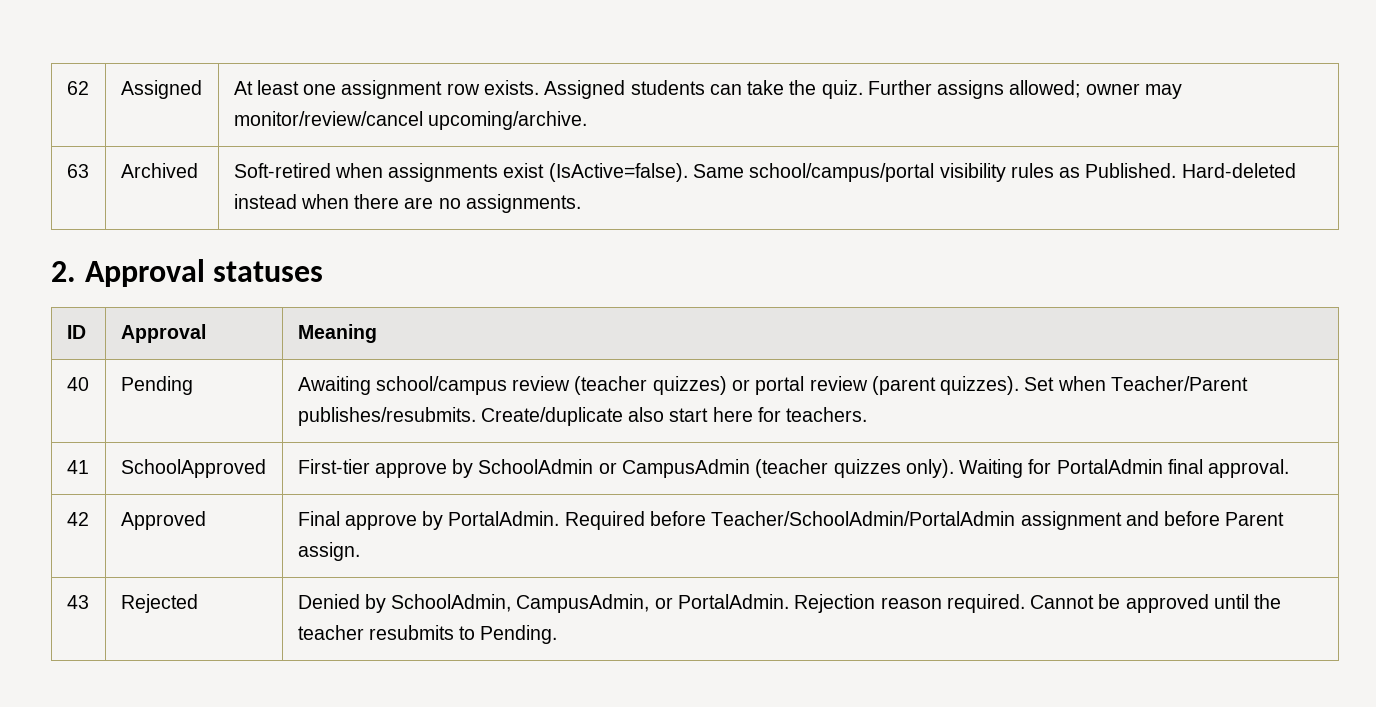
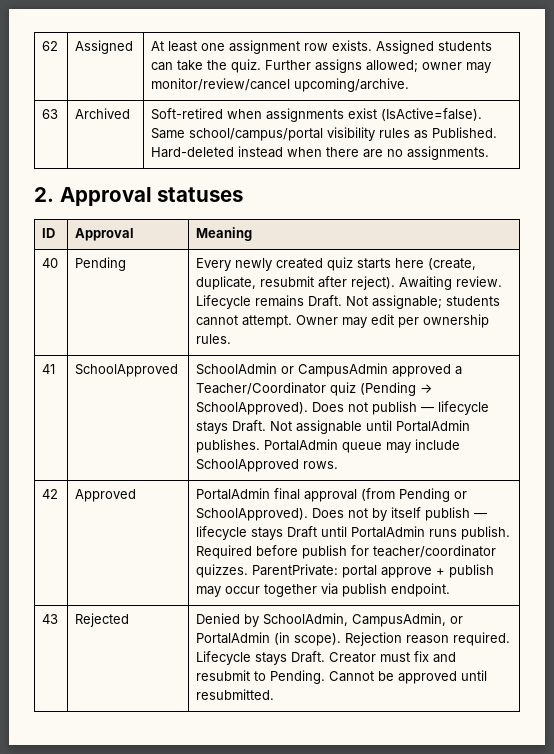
[297,376,1248,395] [297,407,868,426] [66,460,89,474] [120,459,266,478] [297,459,1290,478] [66,512,89,526] [120,511,206,530] [297,511,1285,530] [297,542,360,561] Awaiting school/campus review (teacher quizzes) or portal review (parent quizzes). Set when Teacher/Parent publishes/resubmits. Create/duplicate also start here for teachers. // 41 | SchoolApproved | First-tier approve by SchoolAdmin or CampusAdmin (teacher quizzes only). Waiting for PortalAdmin final approval. // 42 | Approved | Final approve by PortalAdmin. Required before Teacher/SchoolAdmin/PortalAdmin assignment and before Parent assign. -> [196,257,477,271] [196,276,503,290] [196,295,501,309] [196,314,490,328] [196,334,232,344] [42,364,56,374] [75,364,179,377] [196,363,463,377] [196,382,433,396] [196,401,490,415] [196,420,471,434] [196,439,461,453] [196,459,339,472] [42,489,59,499] [75,489,137,502] [196,488,468,502] [196,507,488,521] [196,526,511,540] [196,545,497,559] [196,564,495,578] [196,583,451,597] Every newly created quiz starts here (create, duplicate, resubmit after reject). Awaiting review. Lifecycle remains Draft. Not assignable; students cannot attempt. Owner may edit per ownership rules. // 41 | SchoolApproved | SchoolAdmin or CampusAdmin approved a Teacher/Coordinator quiz (Pending → SchoolApproved). Does not publish — lifecycle stays Draft. Not assignable until PortalAdmin publishes. PortalAdmin queue may include SchoolApproved rows. // 42 | Approved | PortalAdmin final approval (from Pending or SchoolApproved). Does not by itself publish — lifecycle stays Draft until PortalAdmin runs publish. Required before publish for teacher/coordinator quizzes. ParentPrivate: portal approve + publish may occur together via publish endpoint.
[677,594,1282,613] [297,625,558,644] PortalAdmin. Rejection reason required. Cannot be approved until the teacher resubmits to Pending. -> [196,632,511,646] [196,651,457,665] [196,670,488,684] [196,689,275,700] PortalAdmin (in scope). Rejection reason required. Lifecycle stays Draft. Creator must fix and resubmit to Pending. Cannot be approved until resubmitted.

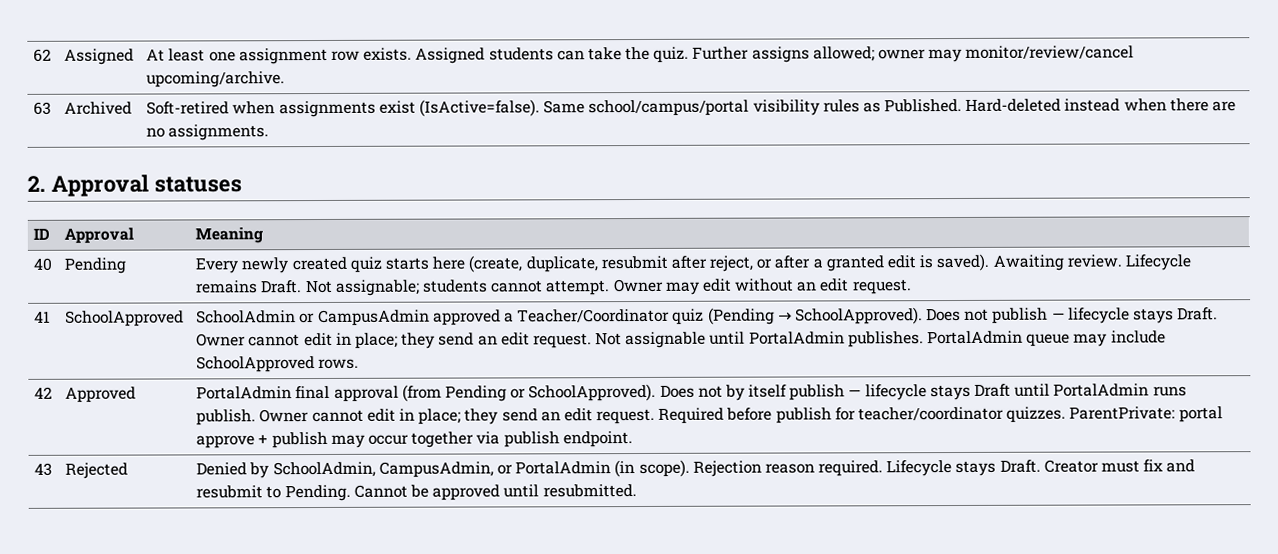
[351,276,396,290] reject). -> [709,253,990,272] reject, or after a granted edit is saved).
[398,314,490,328] [196,334,232,344] per ownership rules. -> [735,278,912,295] without an edit request.
(267, 426) none -> [196,332,592,349] Owner cannot edit in place; they send an edit request.
(511, 533) none -> [259,408,656,425] Owner cannot edit in place; they send an edit request.

